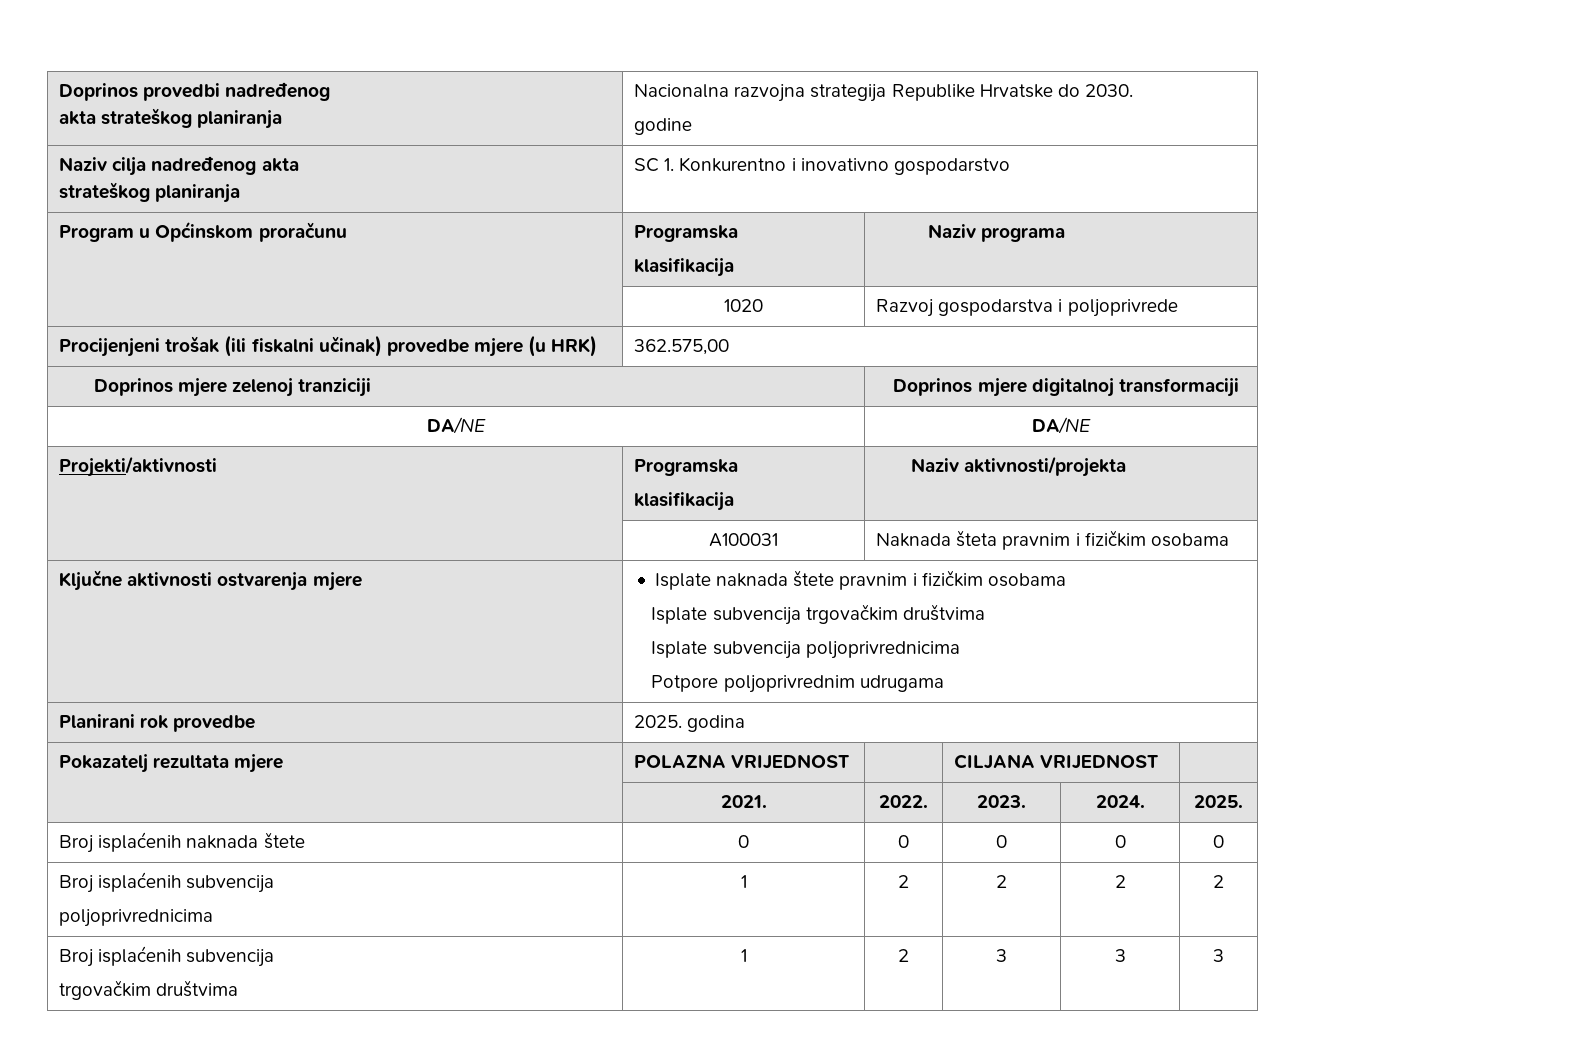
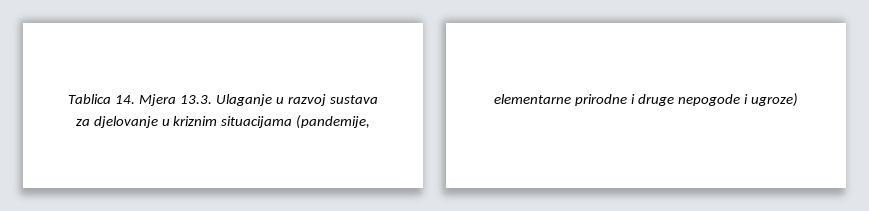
[59,82,331,101] [59,108,283,129] [634,84,1133,102] [634,118,693,135] [59,156,299,176] [59,182,241,203] [634,157,1010,175] [59,221,347,242] [634,225,739,242] [634,258,735,277] [928,224,1066,242] [724,299,763,312] [876,299,1178,317] [59,335,598,357] [634,339,730,355] [93,378,372,397] [893,378,1239,397] [427,417,486,434] [1032,417,1091,434] [59,456,218,477] [634,459,739,476] [634,492,735,511] [910,456,1126,477] [709,533,778,547] [876,530,1229,550] [59,570,362,591] [655,570,1066,590] [651,604,985,625] [651,641,960,659] [651,675,944,693] [59,714,256,732] [634,715,746,732] [59,754,284,773] [634,754,850,770] [954,754,1159,770] [720,795,767,808] [879,795,928,808] [977,795,1026,808] [1095,795,1145,808] [1194,795,1243,808] [59,832,305,853] [738,835,749,848] [898,835,909,848] [996,835,1007,848] [1114,835,1126,848] [1213,835,1224,848] [59,872,275,893] [59,909,214,927] [740,875,747,888] [898,875,909,888] [996,875,1007,888] [1114,875,1126,888] [1213,875,1224,888] [59,946,275,967] [59,980,239,1000] [740,949,747,962] [898,949,909,962] [996,949,1007,962] [1114,949,1126,962] [1213,949,1224,962] Doprinos provedbi nadređenog // akta strateškog planiranja | Nacionalna razvojna strategija Republike Hrvatske do 2030. // godine // Naziv cilja nadređenog akta // strateškog planiranja | SC 1. Konkurentno i inovativno gospodarstvo // Program u Općinskom proračunu | Programska // klasifikacija | Naziv programa // | 1020 | Razvoj gospodarstva i poljoprivrede // Procijenjeni trošak (ili fiskalni učinak) provedbe mjere (u HRK) | 362.575,00 // Doprinos mjere zelenoj tranziciji | Doprinos mjere digitalnoj transformaciji // DA/NE | DA/NE // Projekti/aktivnosti | Programska // klasifikacija | Naziv aktivnosti/projekta // | A100031 | Naknada šteta pravnim i fizičkim osobama // Ključne aktivnosti ostvarenja mjere | Isplate naknada štete pravnim i fizičkim osobama // Isplate subvencija trgovačkim društvima // Isplate subvencija poljoprivrednicima // Potpore poljoprivrednim udrugama // Planirani rok provedbe | 2025. godina // Pokazatelj rezultata mjere | POLAZNA VRIJEDNOST | | CILJANA VRIJEDNOST | // | 2021. | 2022. | 2023. | 2024. | 2025. // Broj isplaćenih naknada štete | 0 | 0 | 0 | 0 | 0 // Broj isplaćenih subvencija // poljoprivrednicima | 1 | 2 | 2 | 2 | 2 // Broj isplaćenih subvencija // trgovačkim društvima | 1 | 2 | 3 | 3 | 3 -> [68,94,378,106] [75,115,371,129] [494,93,798,107] Tablica 14. Mjera 13.3. Ulaganje u razvoj sustava za djelovanje u kriznim situacijama (pandemije, elementarne prirodne i druge nepogode i ugroze)

